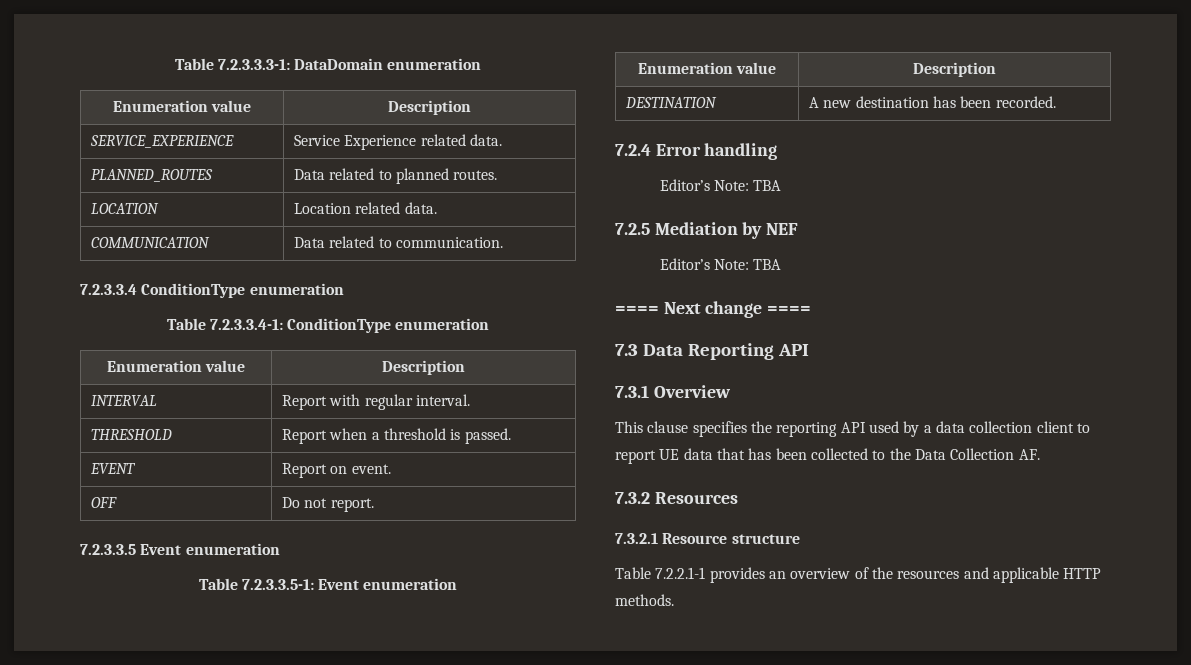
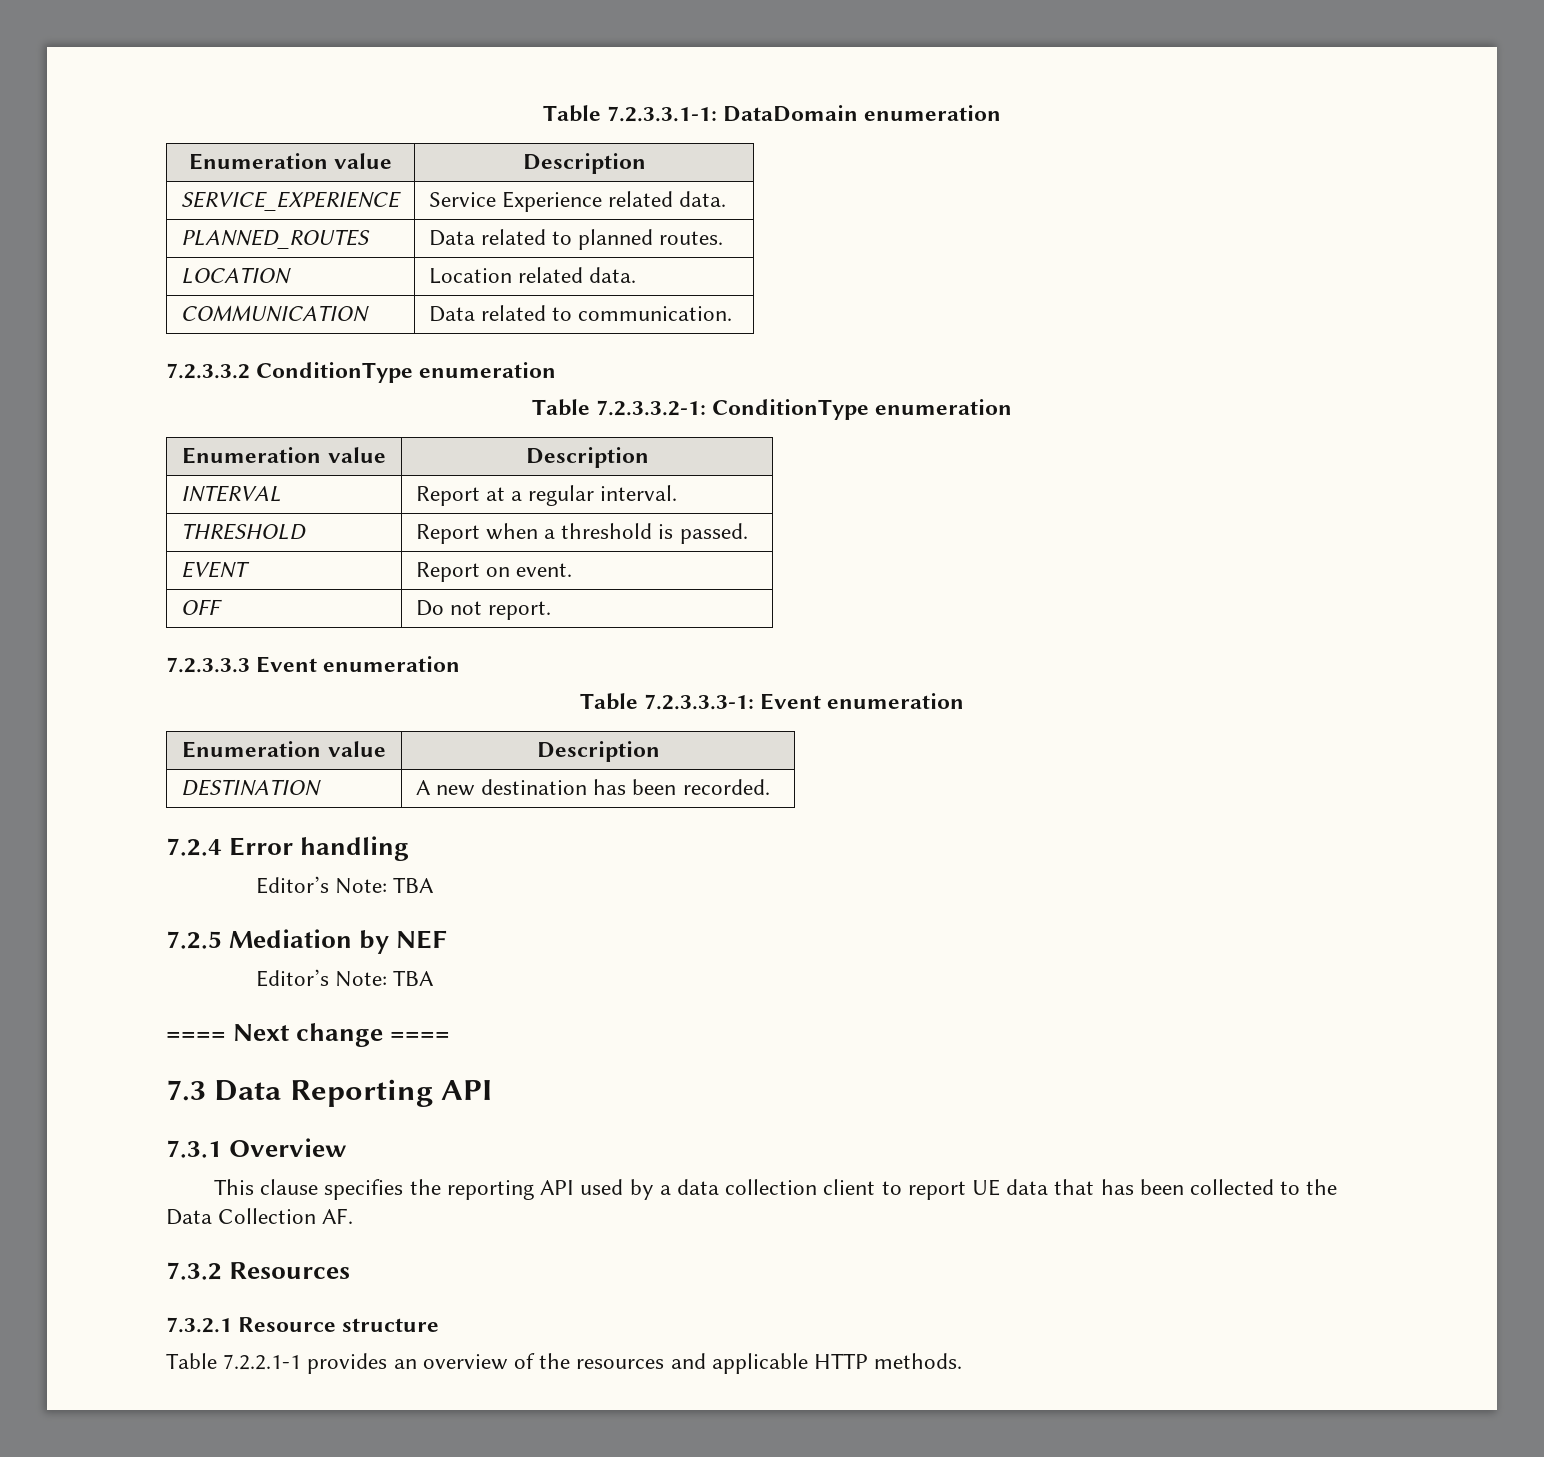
[174,58,290,70] Table 7.2.3.3.3-1: -> [542,105,717,122] Table 7.2.3.3.1-1:
[80,284,137,295] 7.2.3.3.4 -> [166,363,250,379] 7.2.3.3.2
[209,319,283,330] 7.2.3.3.4-1: -> [595,400,706,416] 7.2.3.3.2-1:
[329,394,361,406] with -> [485,487,522,501] at a
[80,544,136,555] 7.2.3.3.5 -> [166,657,250,673] 7.2.3.3.3
[241,579,314,590] 7.2.3.3.5-1: -> [643,694,754,710] 7.2.3.3.3-1:

